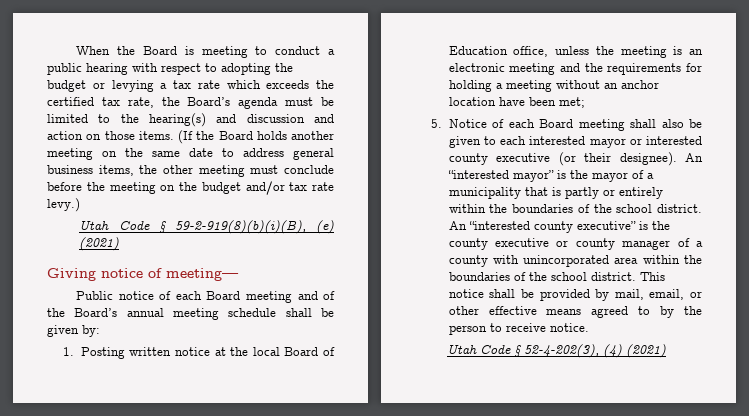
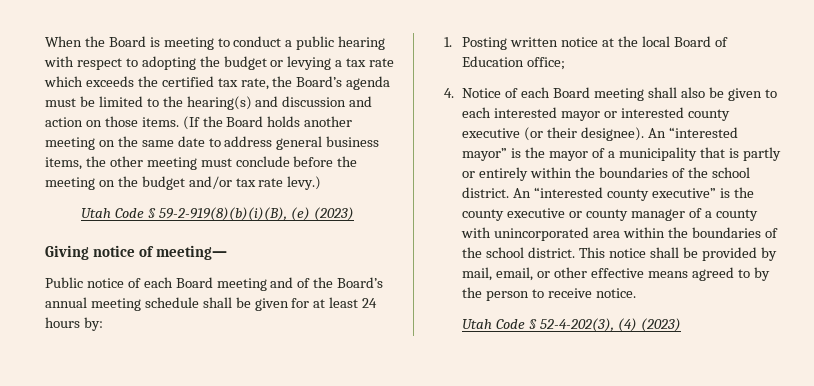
[79,237,120,251] (2021) -> [314,207,355,221] (2023)
(79, 331) none -> [291,297,378,308] [45,317,80,328] for at least 24 hours
[513,46,703,58] [448,63,702,75] [448,80,659,92] [448,97,585,108] [431,119,443,128] office, unless the meeting is an electronic meeting and the requirements for holding a meeting without an anchor location have been met; // 5. -> [527,57,566,70] [444,88,455,98] office; // 4.
[626,344,667,358] (2021) -> [641,318,682,332] (2023)

